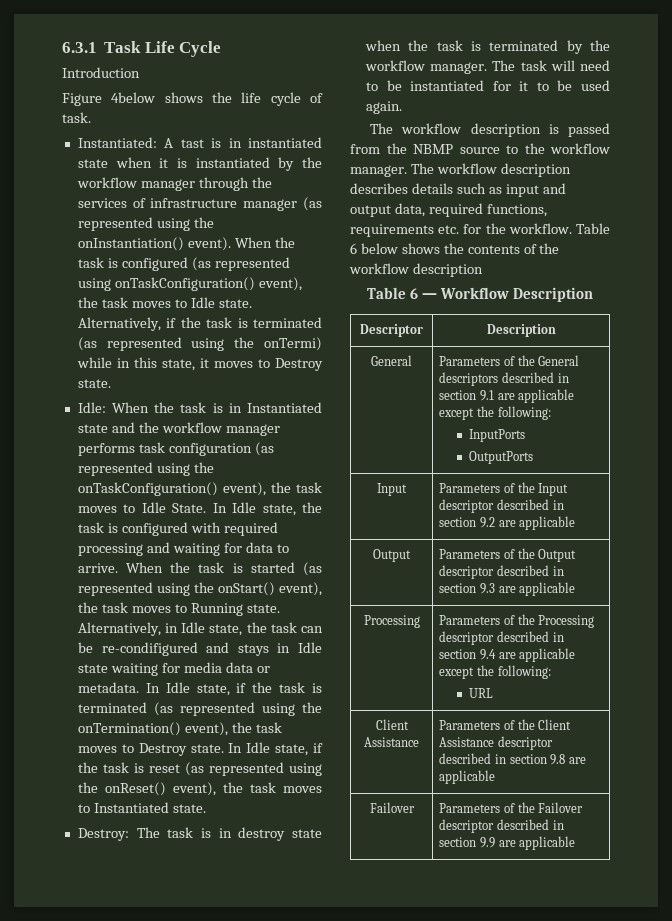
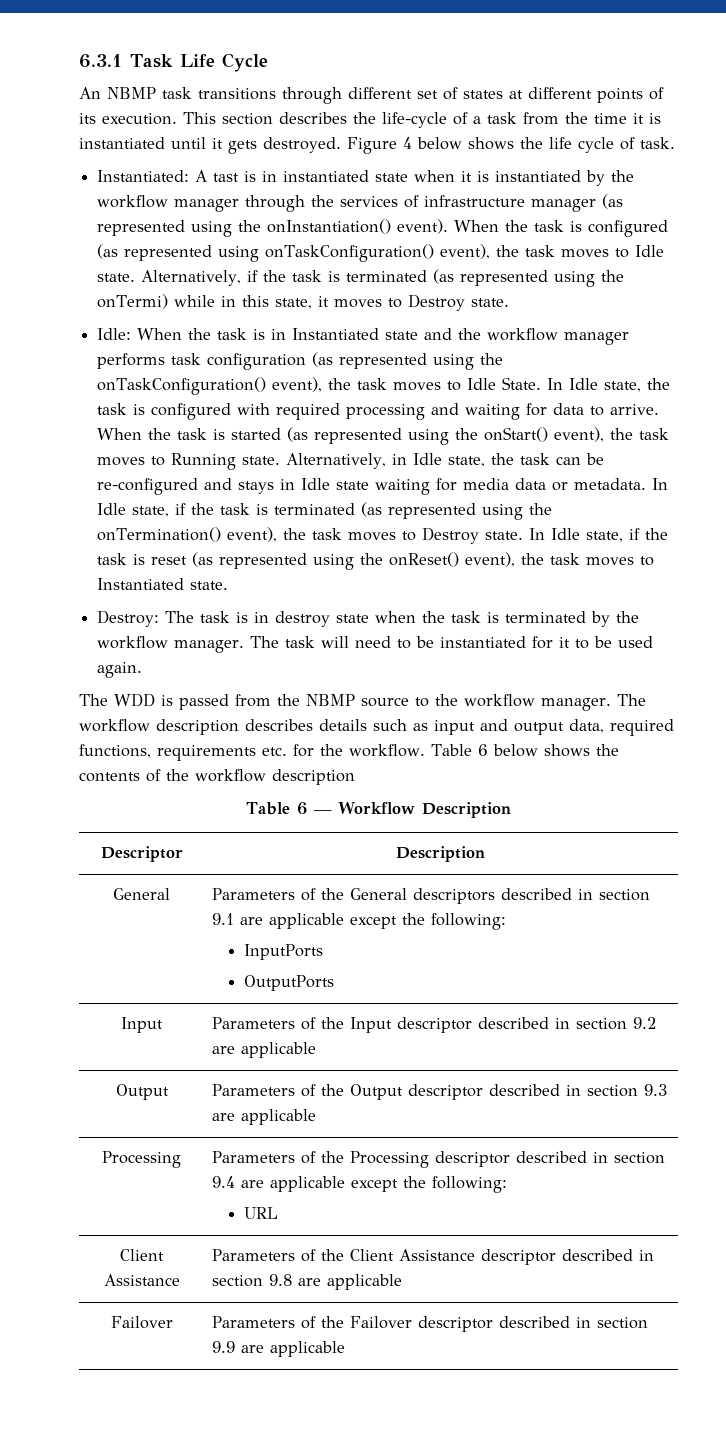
[62,67,140,78] [62,92,156,106] Introduction // Figure 4below -> [79,87,664,104] [79,112,661,128] [79,137,462,154] An NBMP task transitions through different set of states at different points of its execution. This section describes the life-cycle of a task from the time it is instantiated until it gets destroyed. Figure 4 below
[101,642,198,656] re-condifigured -> [97,478,199,495] re-configured
[401,123,541,137] workflow description -> [114,693,155,707] WDD

